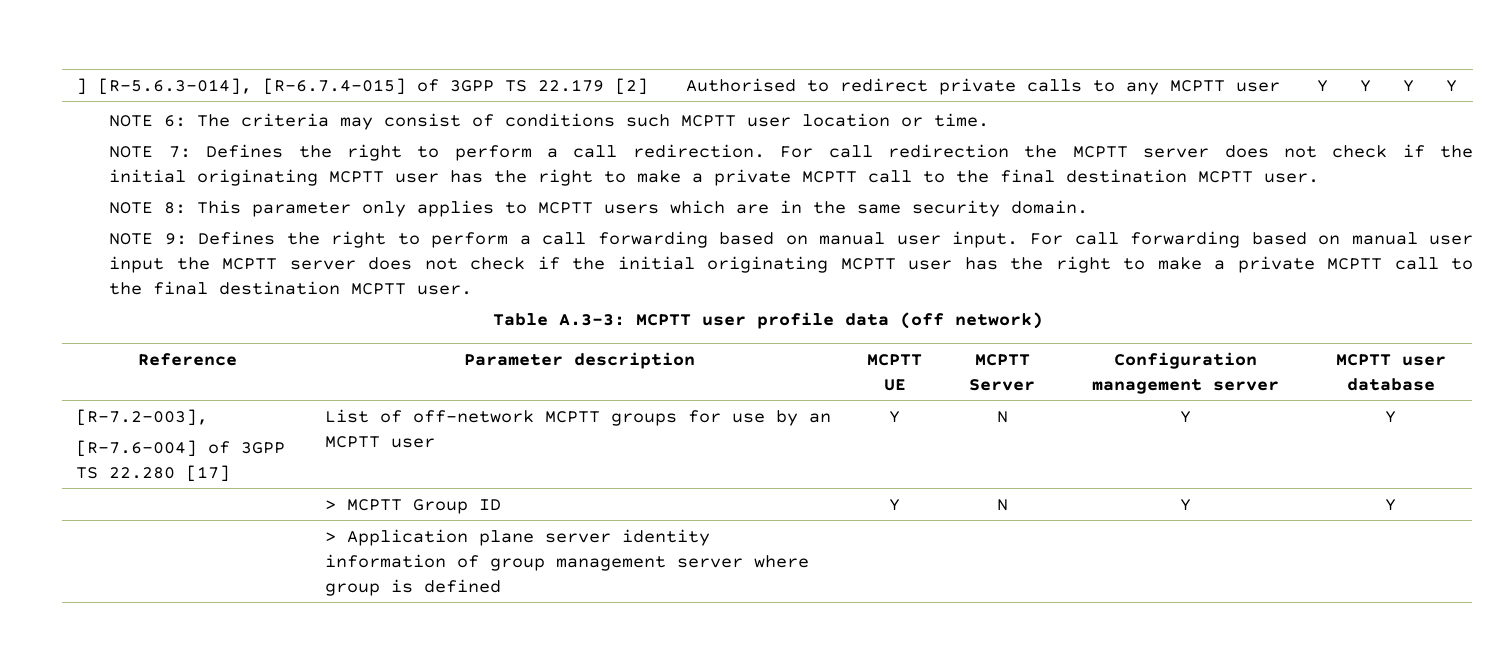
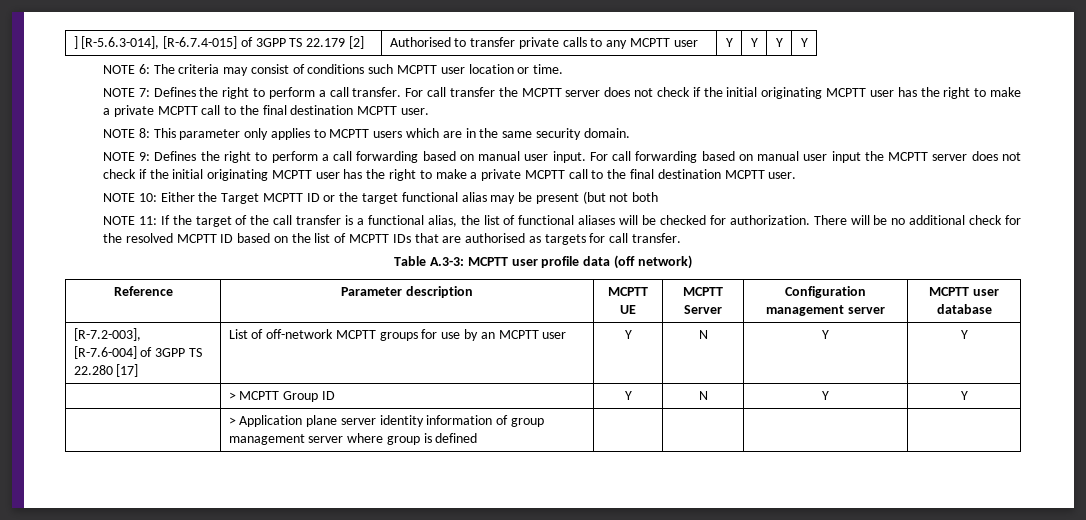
[839,78,928,92] redirect -> [470,37,516,47] transfer
[632,144,1009,158] redirection. For call redirection -> [352,87,495,97] transfer. For call transfer
(473, 290) none -> [102,191,659,204] [102,215,1021,227] [102,233,681,245] // NOTE 10: Either the Target MCPTT ID or the target functional alias may be present (but not both // NOTE 11: If the target of the call transfer is a functional alias, the list of functional aliases will be checked for authorization. There will be no additional check for the resolved MCPTT ID based on the list of MCPTT IDs that are authorised as targets for call transfer.

